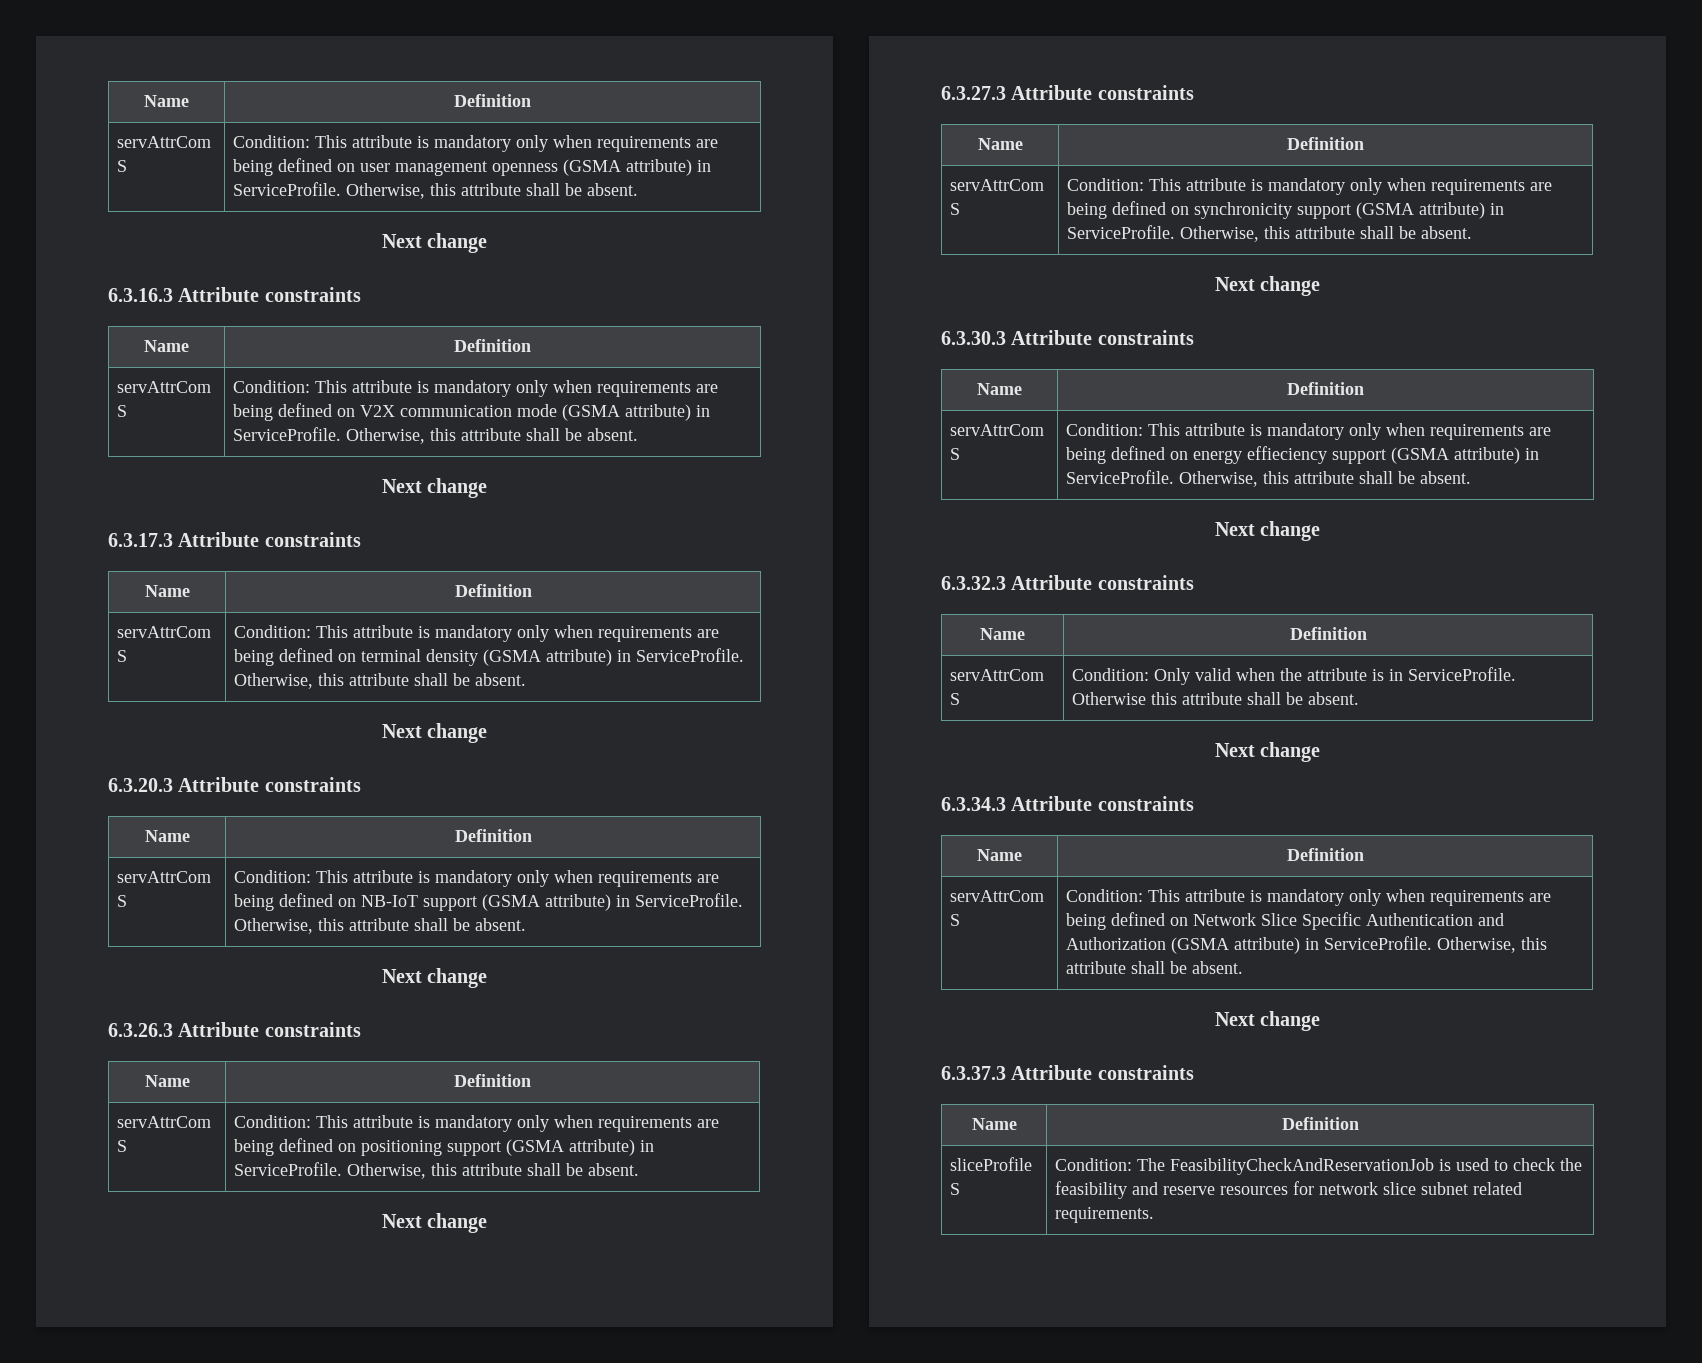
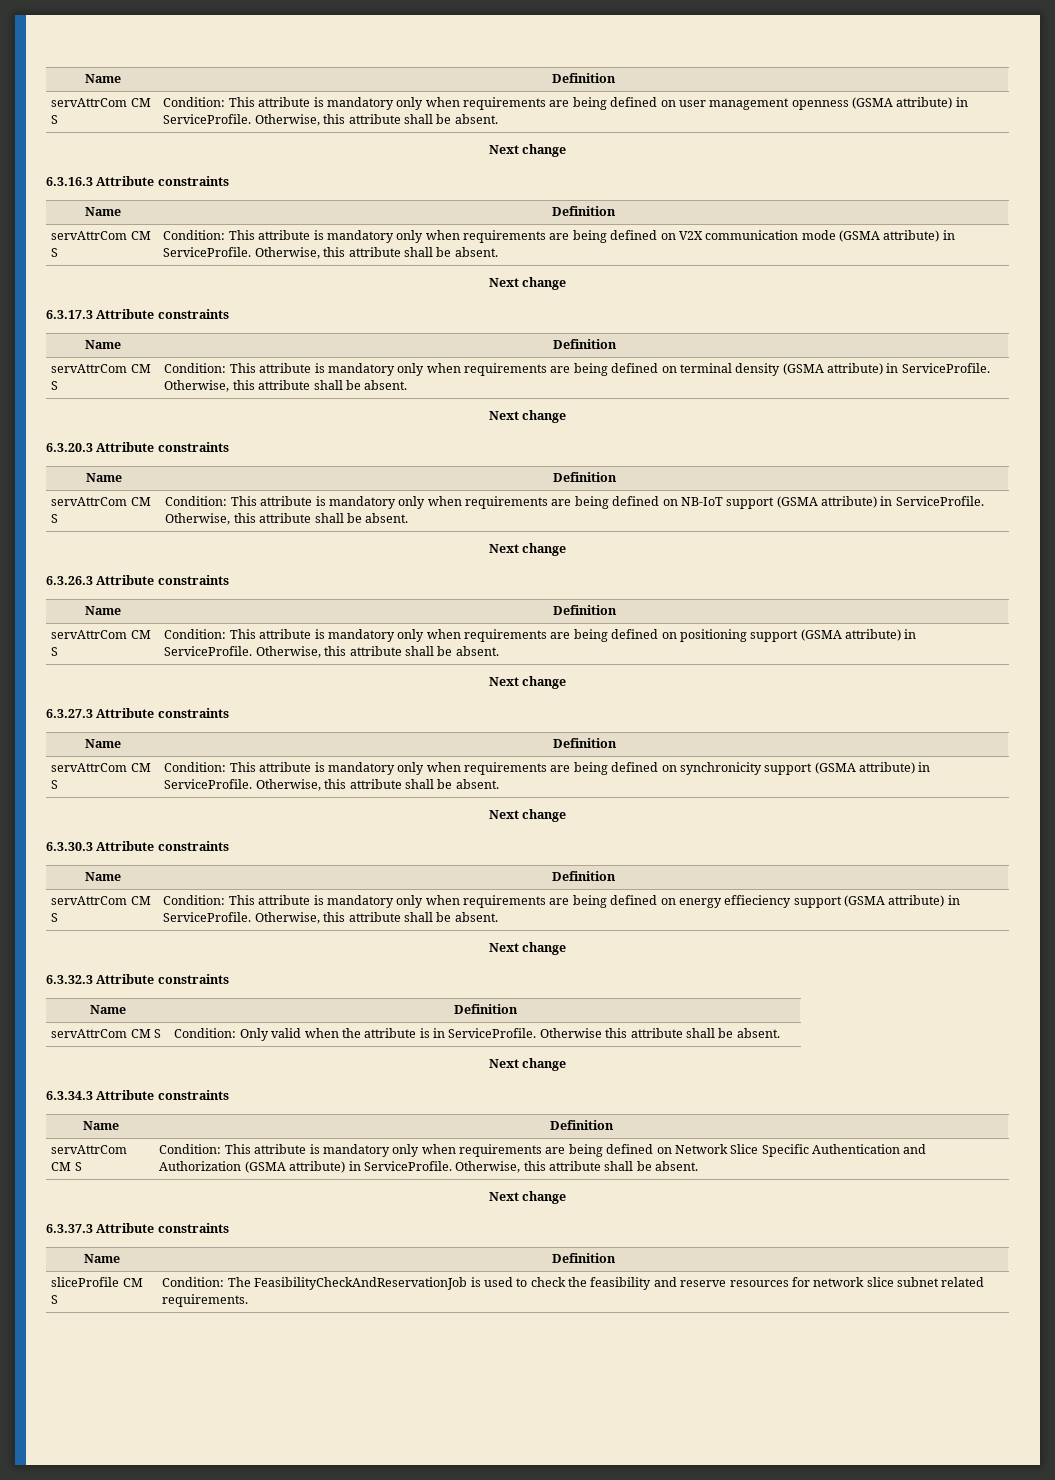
[144,95,189,107] [454,94,531,107] [116,136,211,148] Name | Definition // servAttrCom -> [84,74,121,83] [552,73,616,83] [51,98,151,107] Name | Definition // servAttrCom CM
(211, 387) none -> [130,231,151,240] CM
(211, 632) none -> [130,364,151,373] CM
(211, 877) none -> [130,497,151,506] CM
(211, 1122) none -> [130,630,151,639] CM
(1044, 185) none -> [130,763,151,772] CM
(1044, 430) none -> [130,896,151,905] CM
(1044, 675) none -> [130,1029,151,1038] CM
(1044, 896) none -> [51,1162,72,1171] CM
(1032, 1164) none -> [122,1278,143,1287] CM

